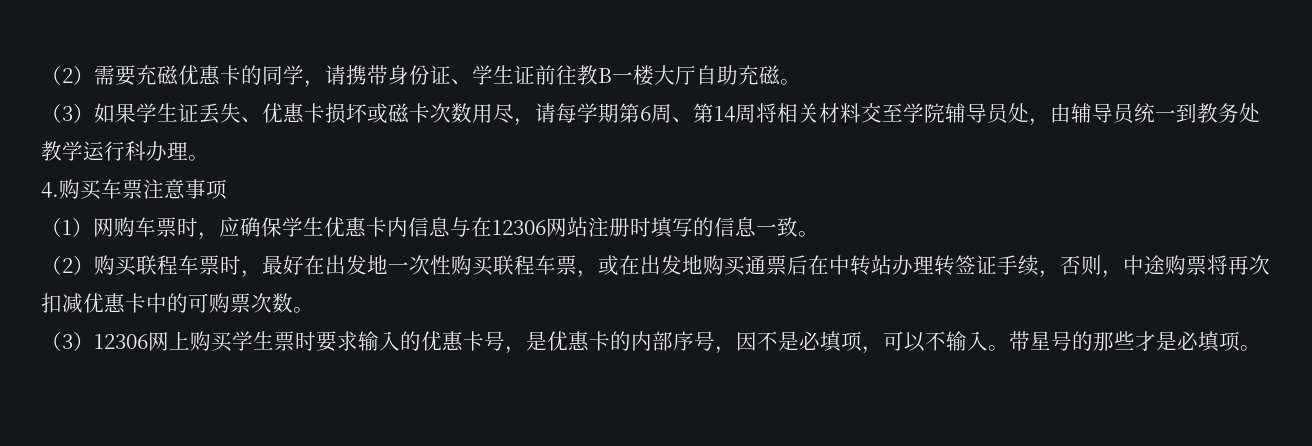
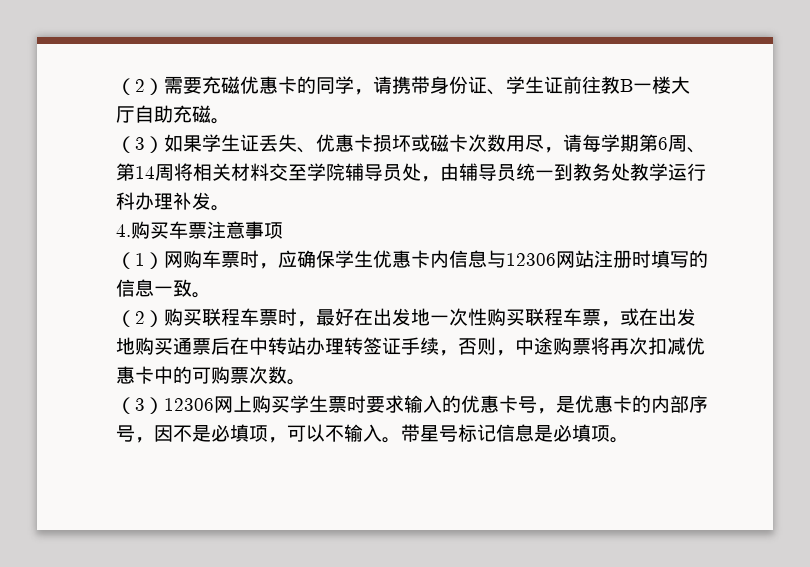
(188, 151) none -> [173,192,211,210] 补发
[471,217,492,237] 在 -> (506, 259) none
[1072,331,1156,351] 的那些才 -> [458,424,534,442] 标记信息

